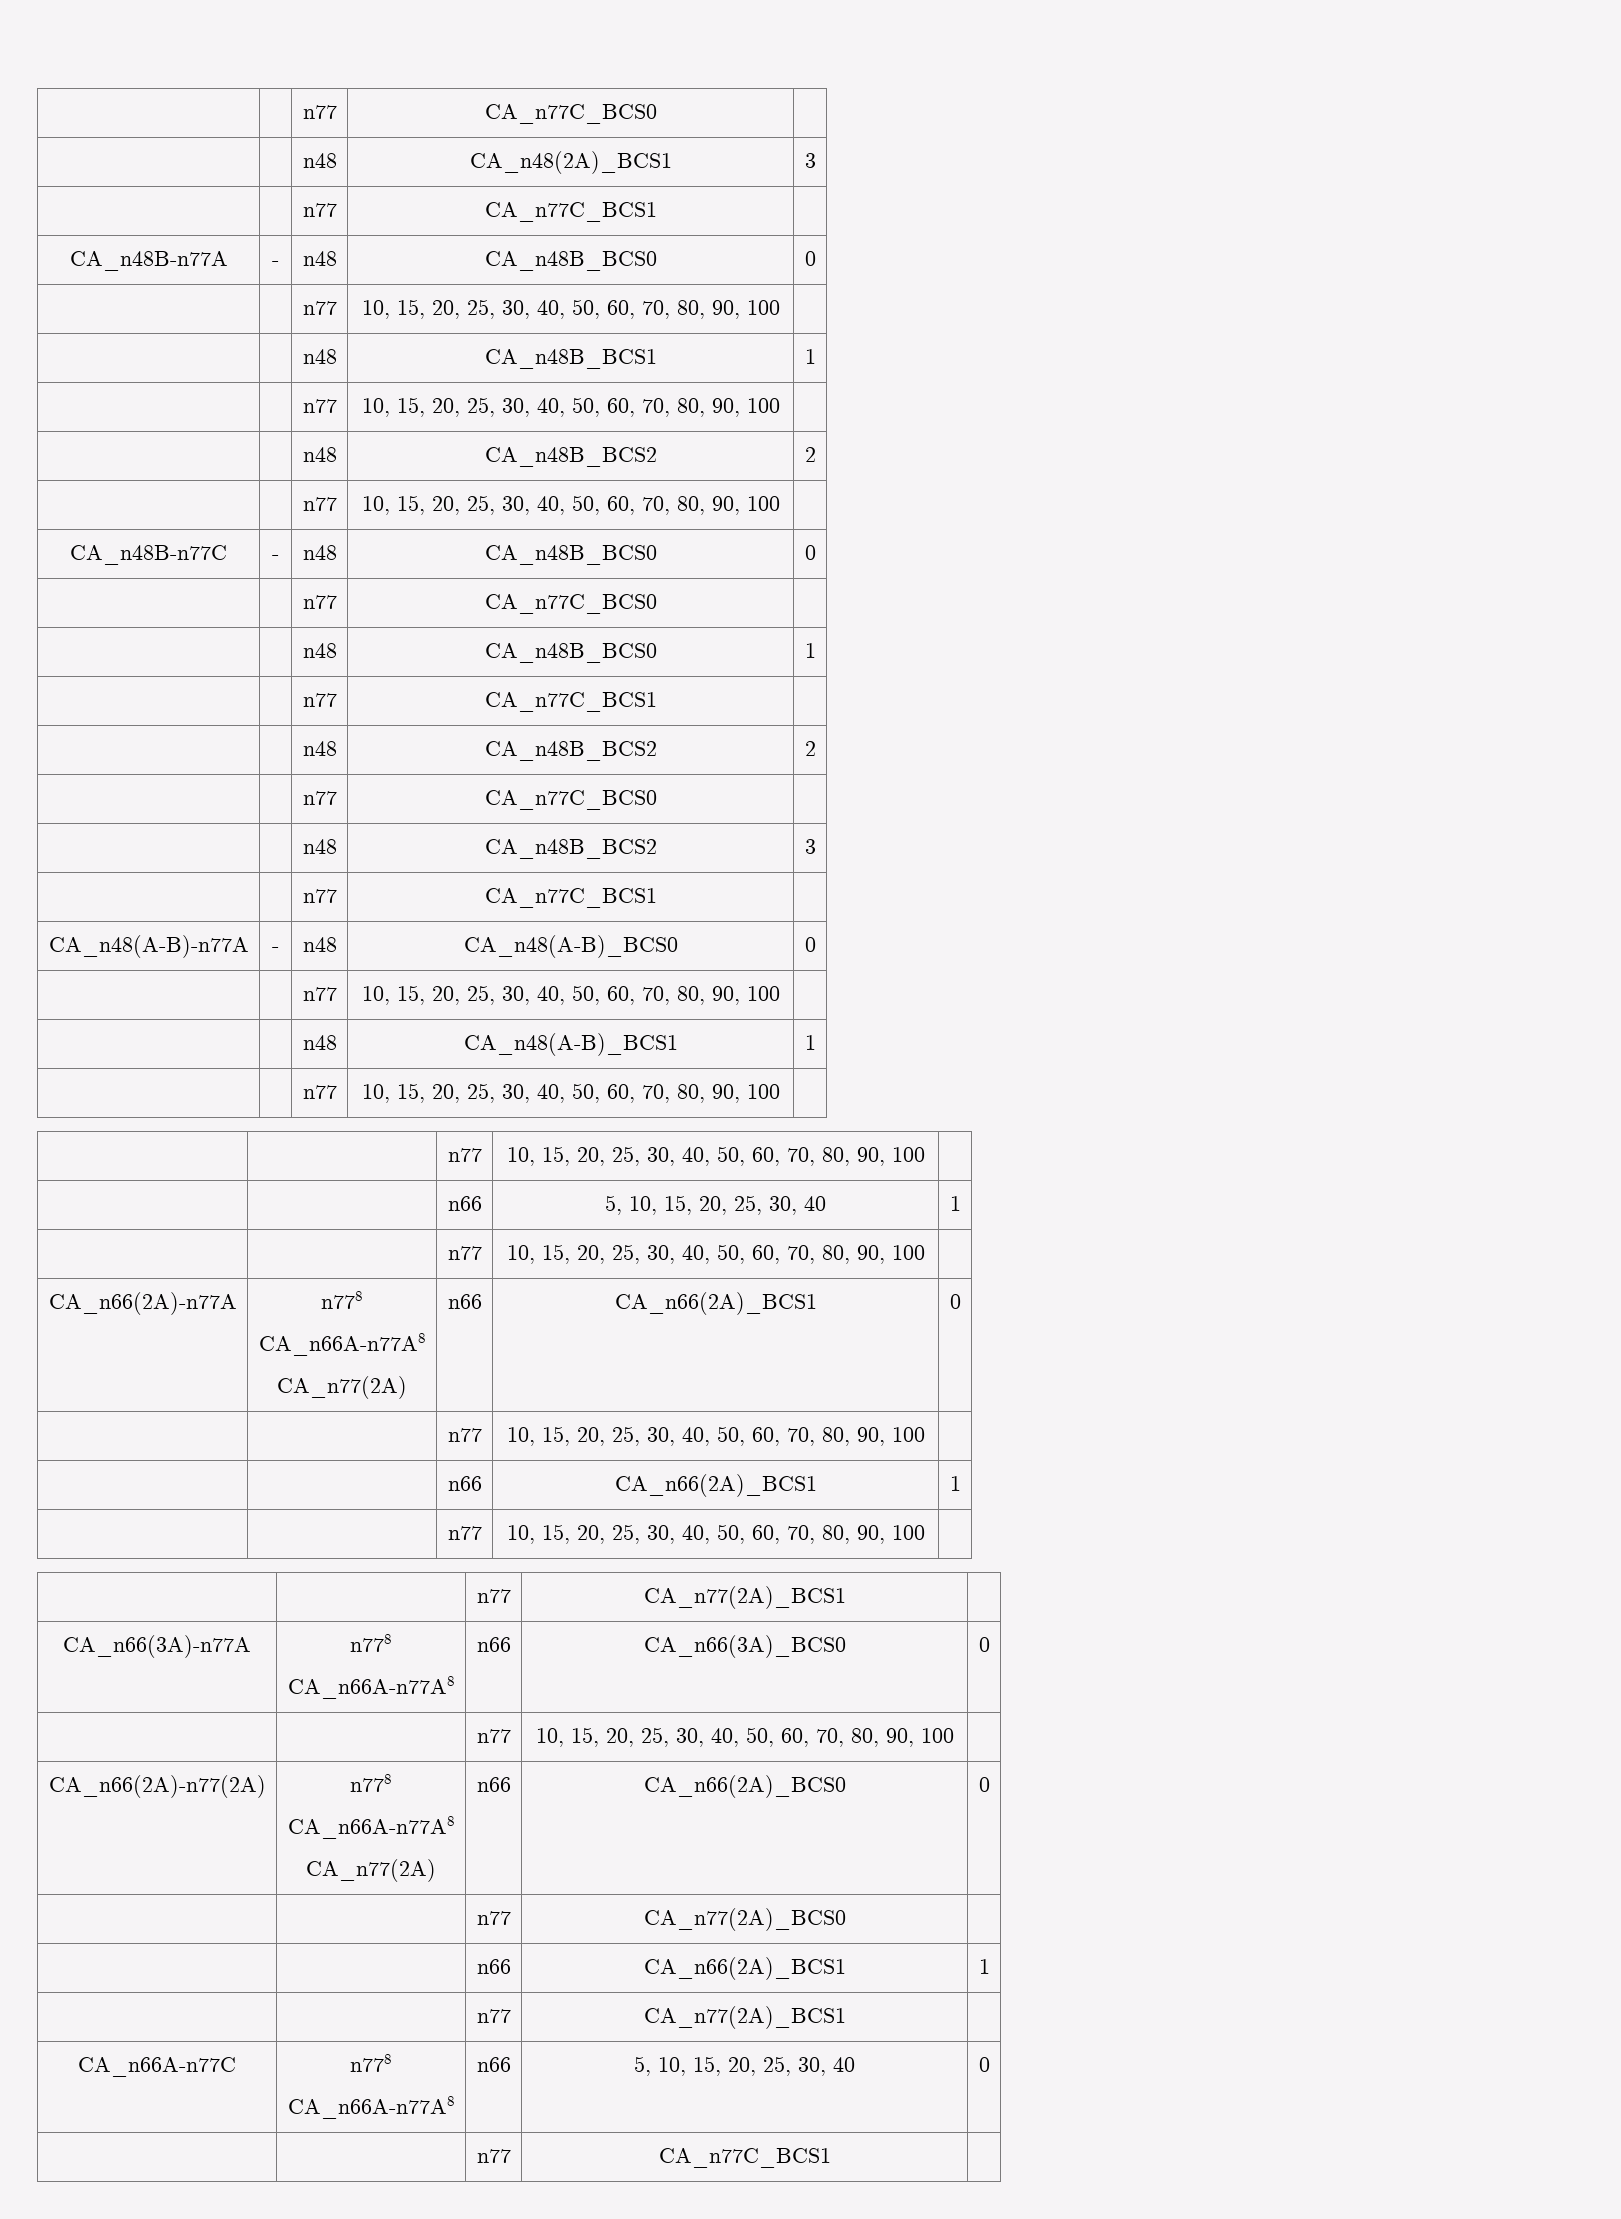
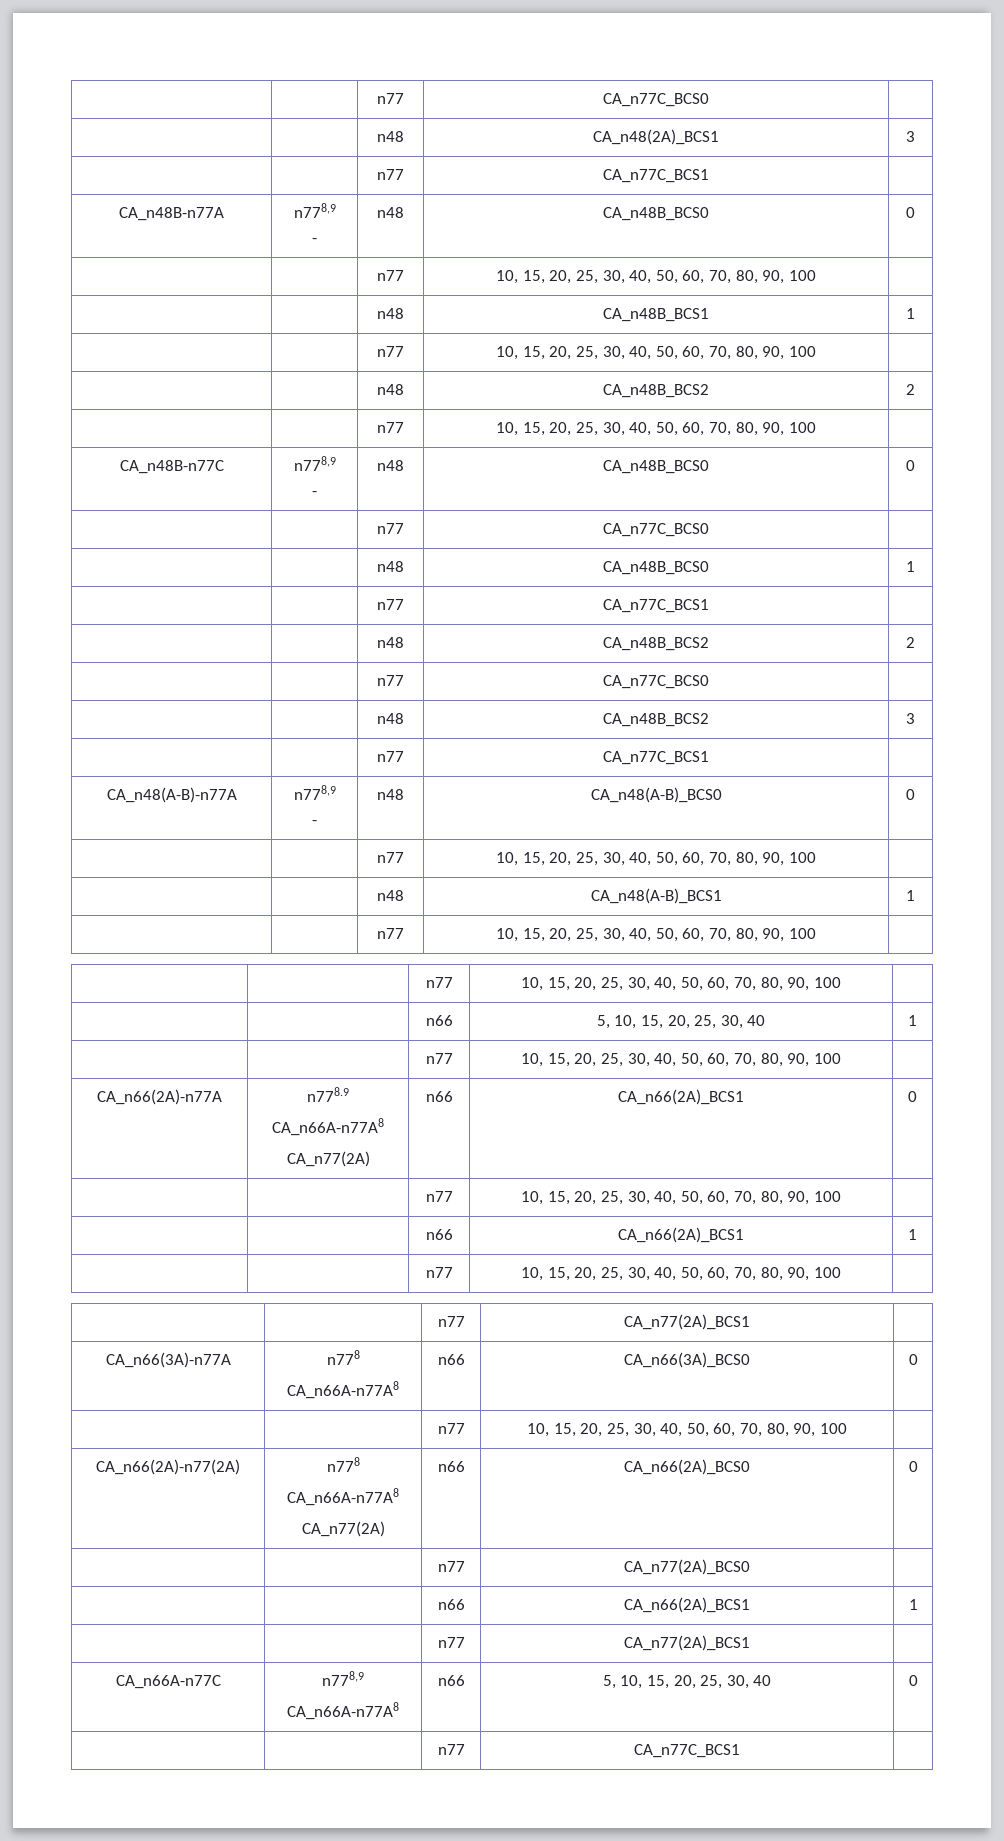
(228, 261) none -> [293,203,336,218] n778,9 //
(227, 555) none -> [293,456,336,471] n778,9 //
(249, 946) none -> [293,785,336,800] n778,9 //
[321,1291,363,1309] n778 -> [307,1087,349,1102] n778.9
[350,2054,392,2072] n778 -> [322,1671,364,1686] n778,9

